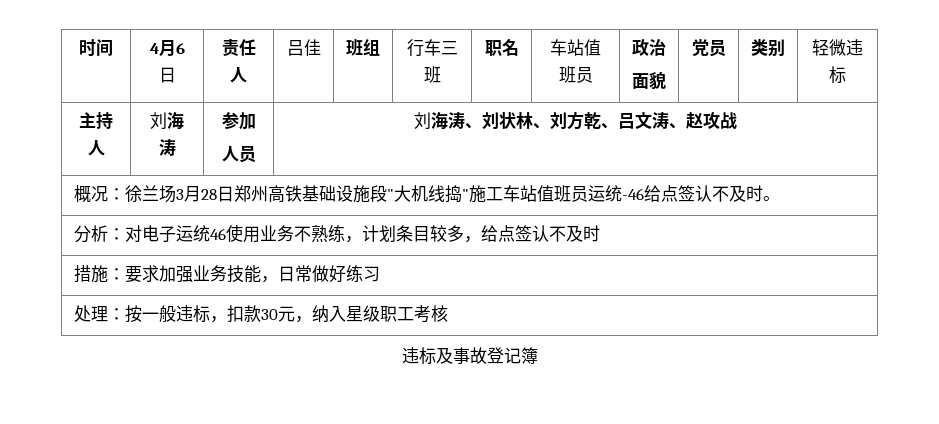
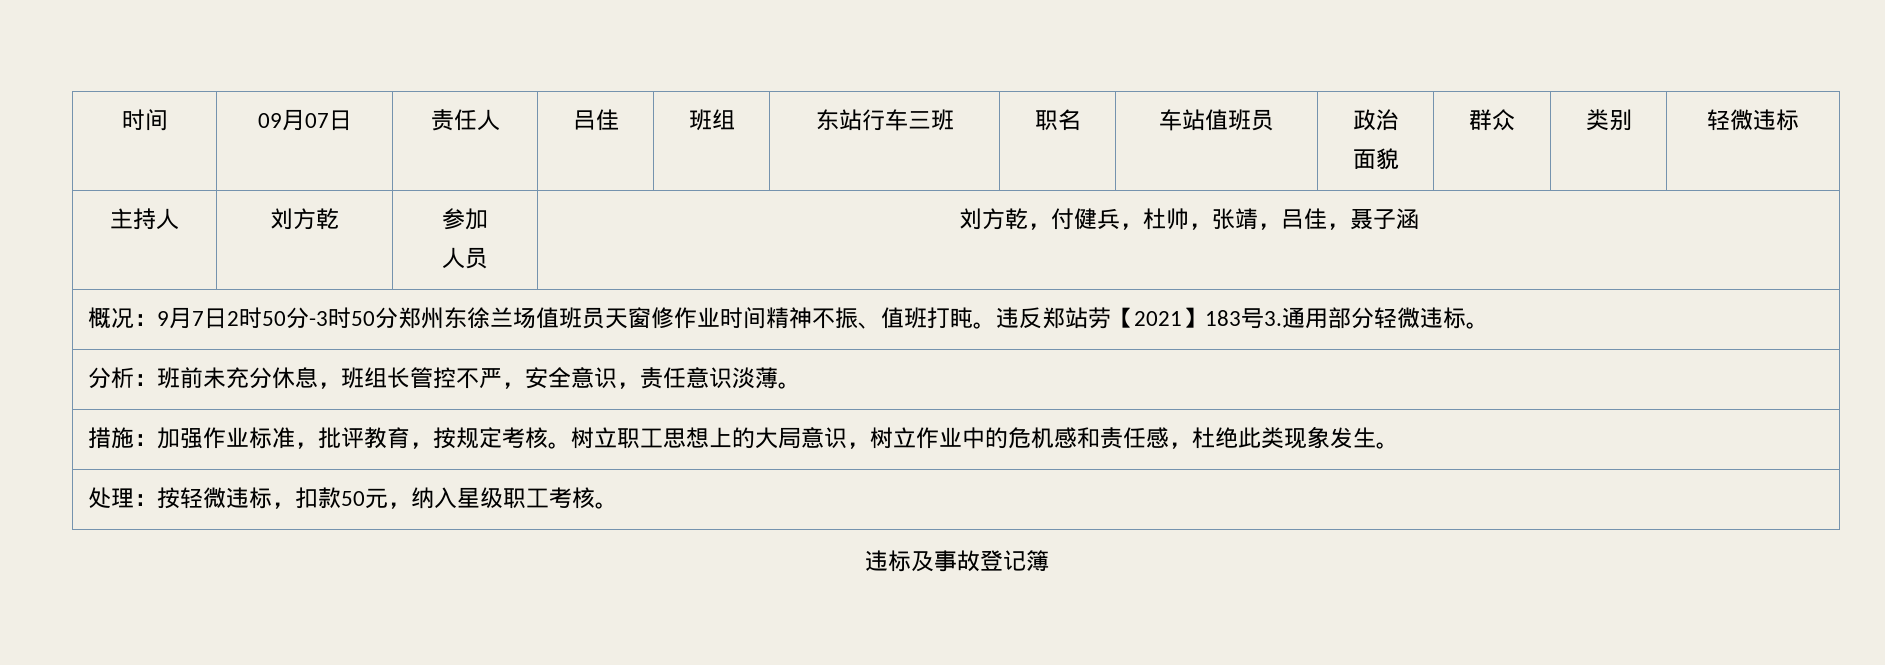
[149,40,185,57] 4月6 -> [257,109,329,131] 09月07
(380, 47) none -> [815,109,862,131] 东站
[691,39,726,57] 党员 -> [1469,109,1515,131] 群众
[167,112,184,130] [158,139,176,156] 海涛 -> [293,208,339,230] 方乾
[431,111,737,130] [73,185,780,203] [73,224,600,243] [73,265,380,283] 海涛、刘状林、刘方乾、吕文涛、赵攻战 // 概况：徐兰场3月28日郑州高铁基础设施段"大机线捣"施工车站值班员运统-46给点签认不及时。 // 分析：对电子运统46使用业务不熟练，计划条目较多，给点签认不及时 // 措施：要求加强业务技能，日常做好练习 -> [981,208,1419,230] [88,307,1490,329] [88,367,802,389] [88,426,1400,449] 方乾，付健兵，杜帅，张靖，吕佳，聂子涵 // 概况：9月7日2时50分-3时50分郑州东徐兰场值班员天窗修作业时间精神不振、值班打盹。违反郑站劳【2021】183号3.通用部分轻微违标。 // 分析：班前未充分休息，班组长管控不严，安全意识，责任意识淡薄。 // 措施：加强作业标准，批评教育，按规定考核。树立职工思想上的大局意识，树立作业中的危机感和责任感，杜绝此类现象发生。
[141,305,176,322] 一般 -> [180,487,227,509] 轻微
[260,309,278,320] 30 -> [341,491,366,506] 50
(448, 313) none -> [595,502,619,509] 。

